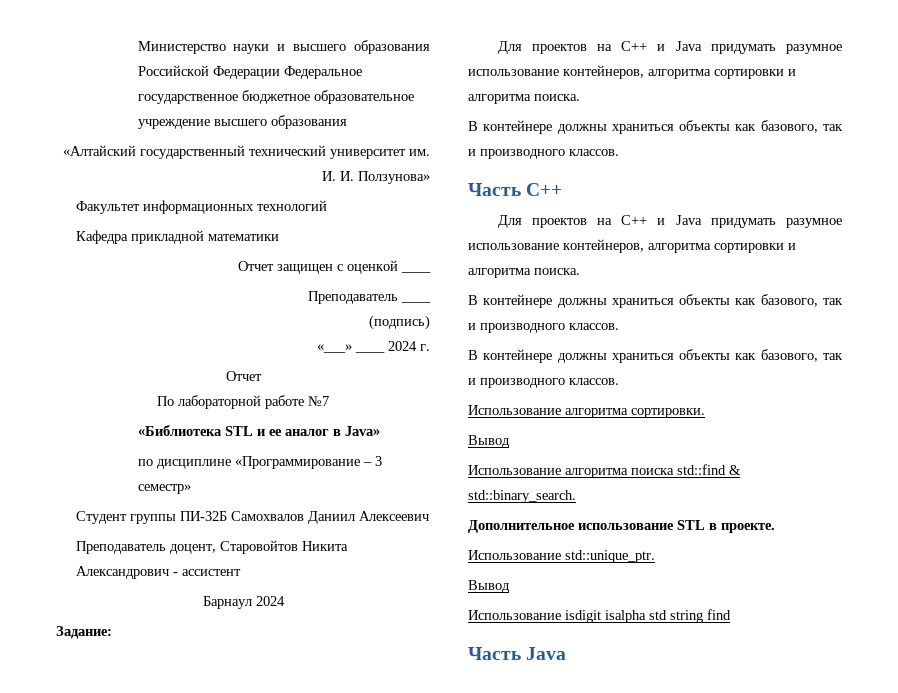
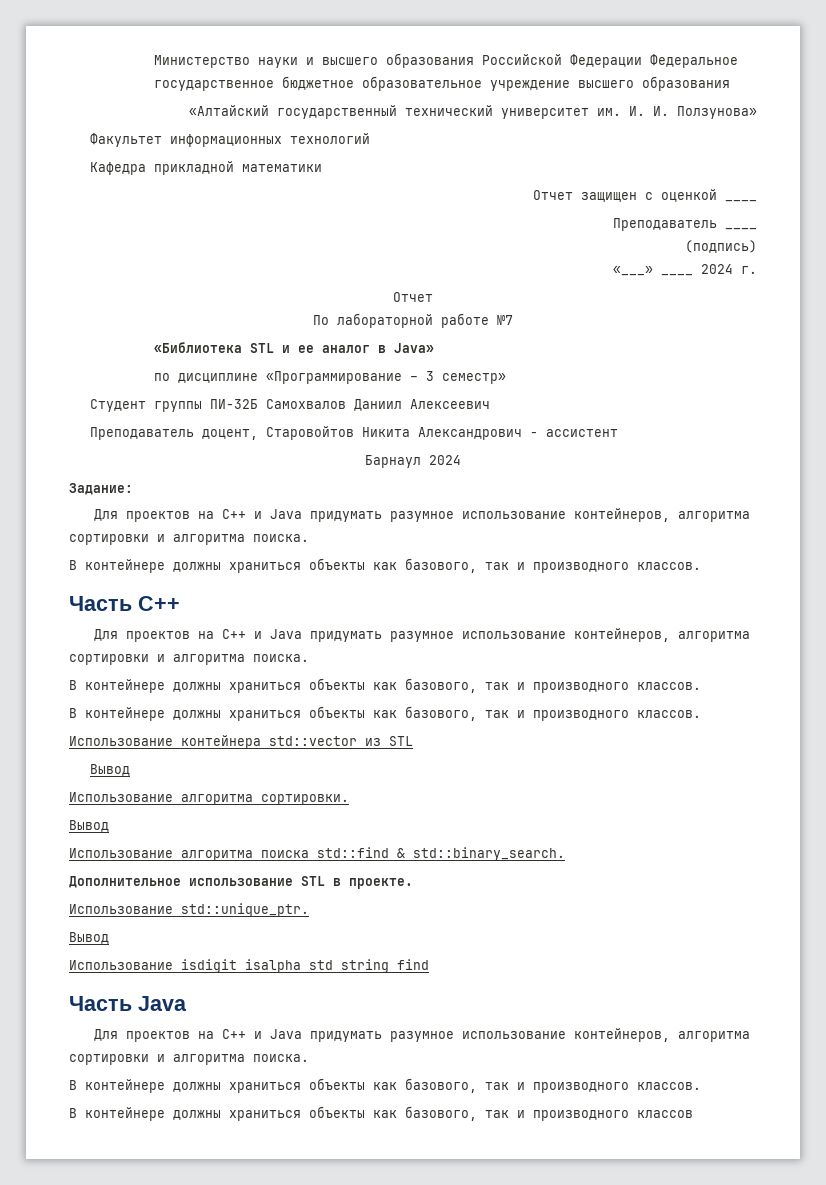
(619, 381) none -> [69,735,413,749] [90,764,131,776] // Использование контейнера std::vector из STL // Вывод
(567, 653) none -> [94,1028,751,1042] [69,1054,309,1065] [69,1078,701,1093] [69,1106,693,1121] // Для проектов на С++ и Java придумать разумное использование контейнеров, алгоритма сортировки и алгоритма поиска. // В контейнере должны храниться объекты как базового, так и производного классов. // В контейнере должны храниться объекты как базового, так и производного классов

